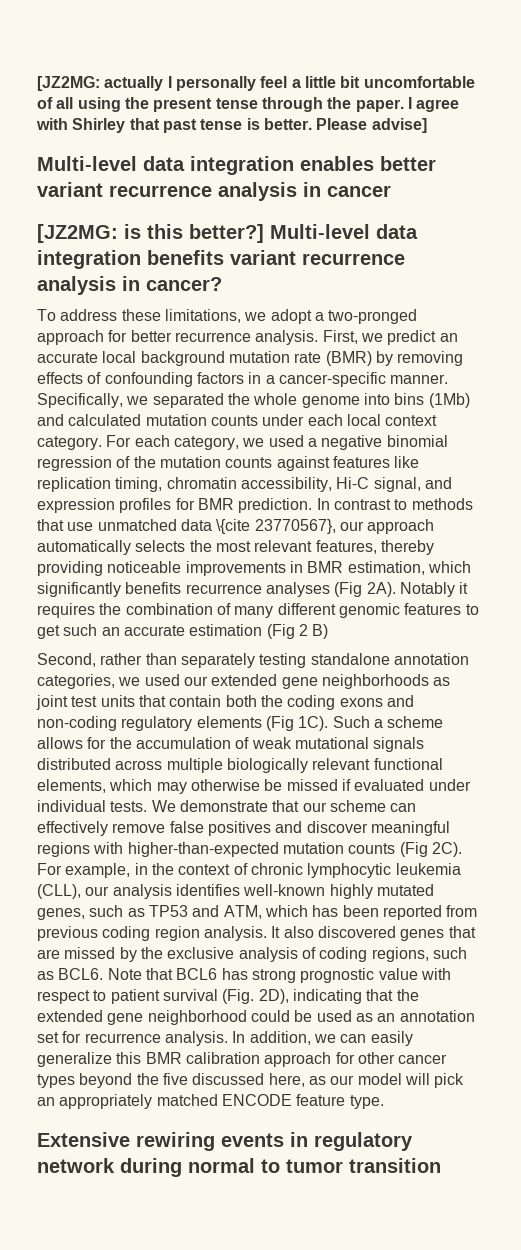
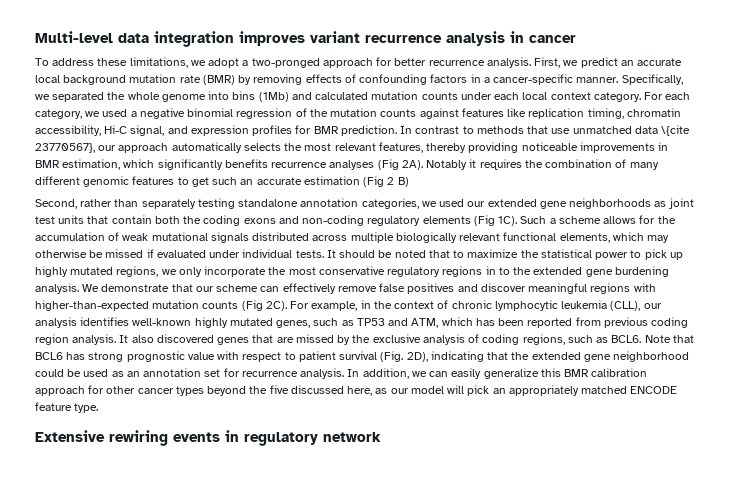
[37,76,475,91] [37,97,460,112] [36,118,427,133] [37,156,436,175] [JZ2MG: actually I personally feel a little bit uncomfortable of all using the present tense through the paper. I agree with Shirley that past tense is better. Please advise] // Multi-level data integration enables better -> [35,31,305,47] Multi-level data integration improves
[37,224,418,243] [37,250,405,269] [37,276,222,295] // [JZ2MG: is this better?] Multi-level data integration benefits variant recurrence analysis in cancer? -> (576, 39) none
(148, 806) none -> [326,249,683,260] [35,266,669,277] [35,283,79,294] It should be noted that to maximize the statistical power to pick up highly mutated regions, we only incorporate the most conservative regulatory regions in to the extended gene burdening analysis.
[120,1158,441,1177] during normal to tumor transition -> (381, 437) none

